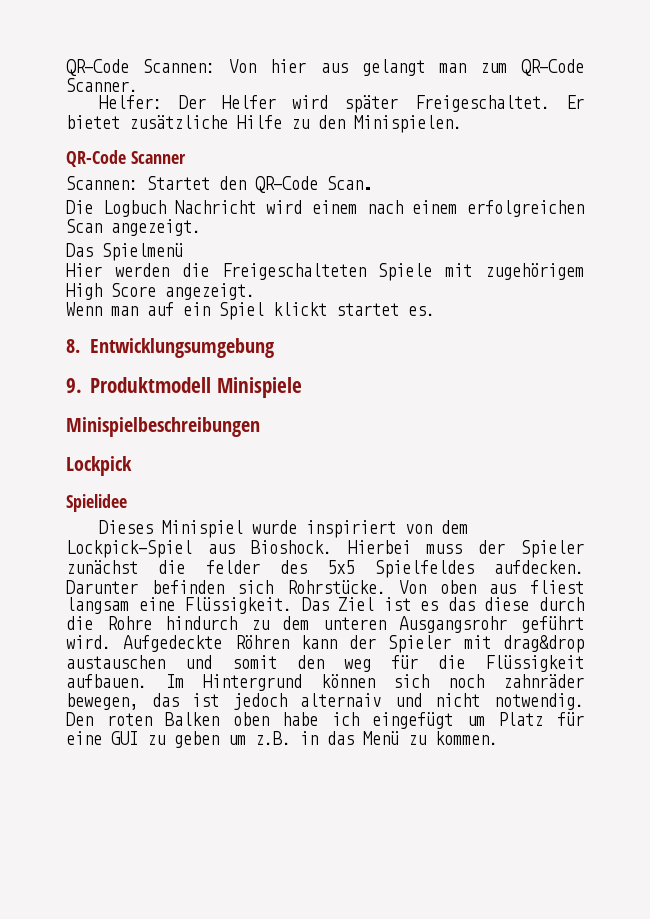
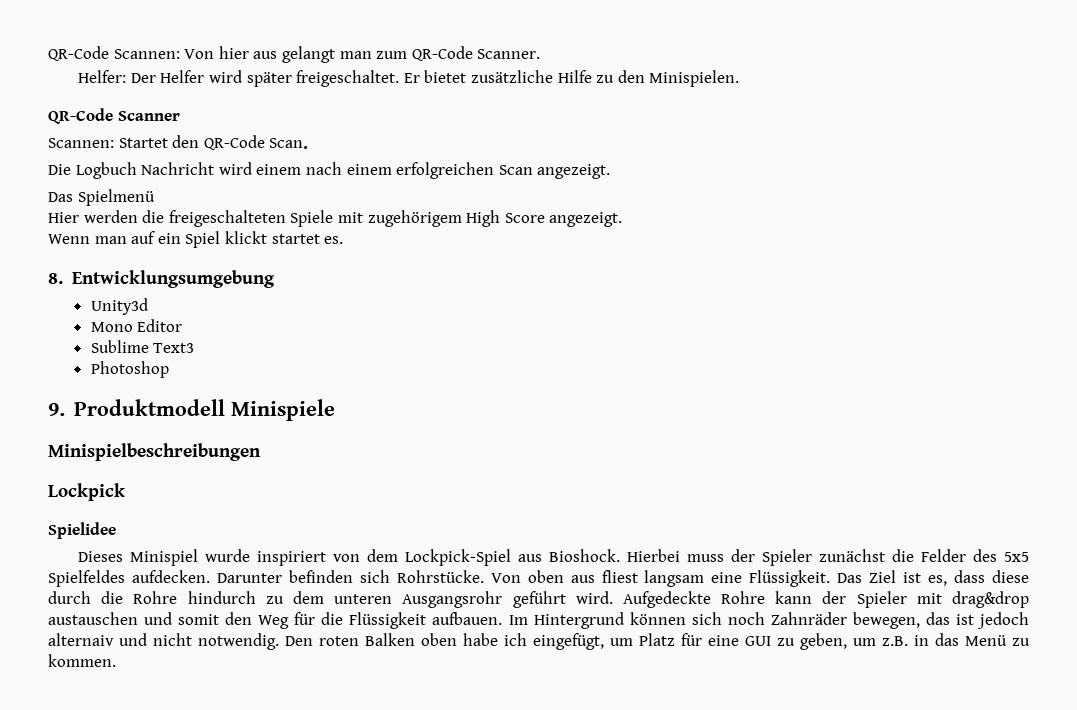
[414,95,550,112] Freigeschaltet. -> [296,70,400,87] freigeschaltet.
[221,263,366,280] Freigeschalteten -> [168,210,286,227] freigeschalteten
(275, 348) none -> [90,298,148,315] [90,319,183,332] [90,340,195,353] [90,361,169,378] // Unity3d // Mono Editor // Sublime Text3 // Photoshop
[205,560,260,574] felder -> [921,549,967,562] Felder
[420,597,475,611] es das -> [928,570,986,586] es, dass
[234,635,289,649] Röhren -> [721,591,766,604] Rohre
[344,659,371,672] weg -> [258,615,290,629] Weg
[502,674,584,688] zahnräder -> [770,612,847,625] Zahnräder
[372,712,454,729] eingefügt -> [533,633,604,650] eingefügt,
[174,731,219,748] geben -> [800,633,847,650] geben,

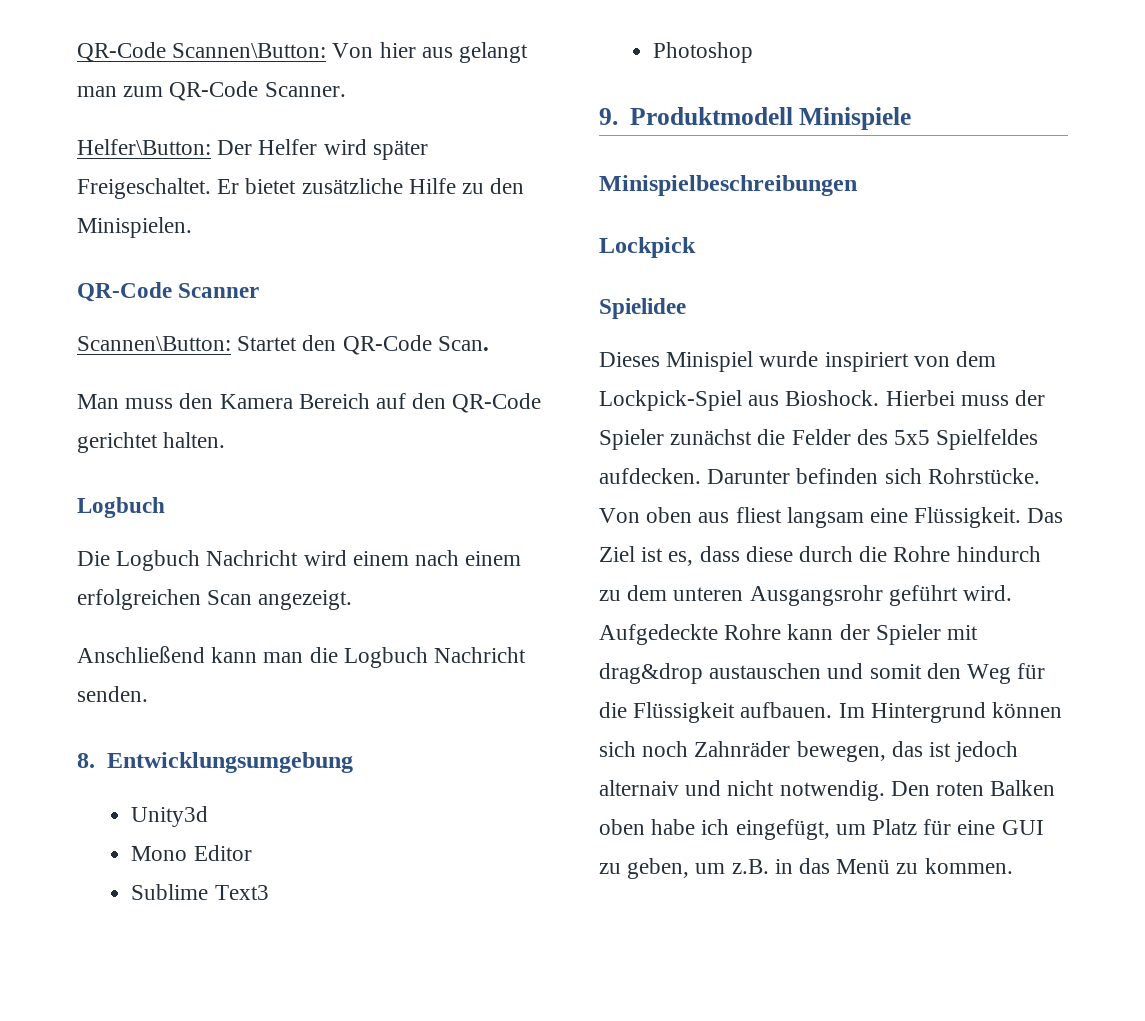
[48,46,180,61] QR-Code Scannen: -> [77,42,327,62] QR-Code Scannen\Button:
[78,70,127,83] Helfer: -> [77,139,211,155] Helfer\Button:
[296,70,400,87] freigeschaltet. -> [77,178,211,199] Freigeschaltet.
[48,138,114,148] Scannen: -> [77,336,231,351] Scannen\Button:
(309, 143) none -> [77,393,542,413] [77,432,226,453] [77,497,165,518] // Man muss den Kamera Bereich auf den QR-Code gerichtet halten. // Logbuch
[48,189,155,206] [48,210,623,227] [48,231,344,248] Das Spielmenü // Hier werden die freigeschalteten Spiele mit zugehörigem High Score angezeigt. // Wenn man auf ein Spiel klickt startet es. -> [77,646,527,668] [77,686,148,702] Anschließend kann man die Logbuch Nachricht senden.

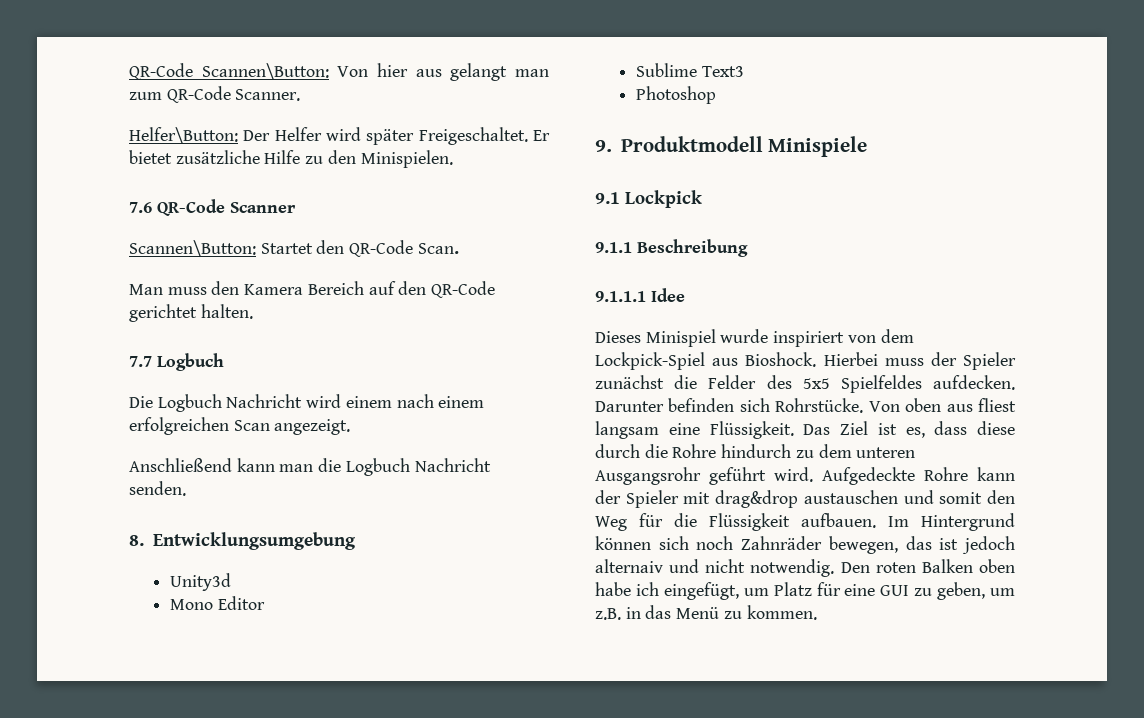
(192, 227) none -> [129,202,152,213] 7.6
(226, 440) none -> [129,356,152,367] 7.7
[599,175,857,196] Minispielbeschreibungen // -> [595,192,620,204] 9.1
[599,298,686,319] Spielidee -> [595,239,748,257] [595,288,685,302] 9.1.1 Beschreibung // 9.1.1.1 Idee

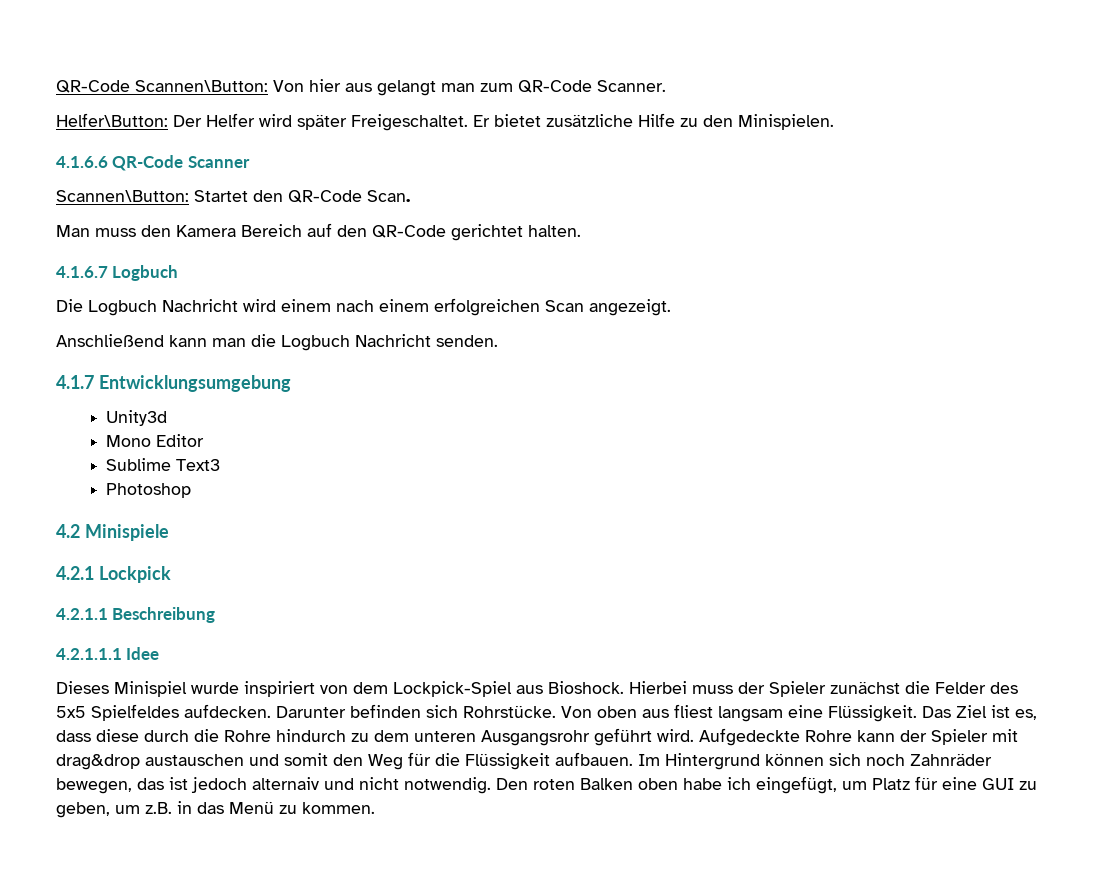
[129,202,152,213] 7.6 -> [56,156,108,168] 4.1.6.6
[129,356,152,367] 7.7 -> [56,266,108,278] 4.1.6.7
[129,535,144,546] 8. -> [56,375,94,389] 4.1.7
[595,136,763,152] 9. Produktmodell -> [56,524,80,538] 4.2
[595,192,620,204] 9.1 -> [56,566,94,580] 4.2.1
[595,242,632,253] 9.1.1 -> [56,608,108,620] 4.2.1.1
[595,291,646,302] 9.1.1.1 -> [56,648,122,660] 4.2.1.1.1

